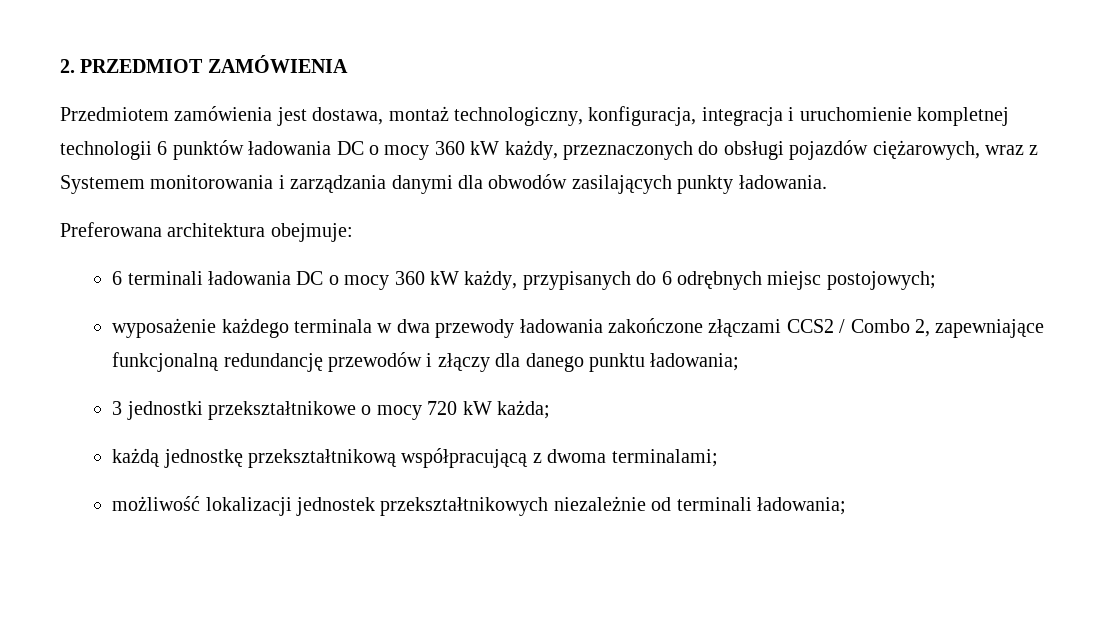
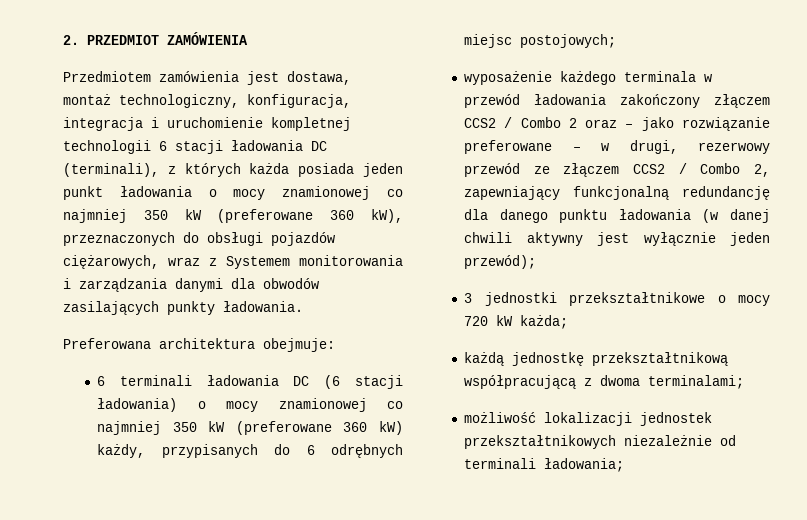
[172,140,558,160] punktów ładowania DC o mocy 360 kW każdy, -> [175,140,327,154] [63,163,404,177] [63,186,404,200] [63,209,403,223] stacji ładowania DC (terminali), z których każda posiada jeden punkt ładowania o mocy znamionowej co najmniej 350 kW (preferowane 360 kW),
[328,271,459,290] o mocy 360 kW -> [324,375,403,389] [97,398,403,412] [97,421,403,435] (6 stacji ładowania) o mocy znamionowej co najmniej 350 kW (preferowane 360 kW)
[396,318,782,338] dwa przewody ładowania zakończone złączami -> [464,94,770,108] [464,117,770,131] [464,140,770,154] [464,163,620,177] przewód ładowania zakończony złączem CCS2 / Combo 2 oraz – jako rozwiązanie preferowane – w drugi, rezerwowy przewód ze złączem
[935,319,1045,338] zapewniające -> [464,186,561,200] zapewniający
[327,352,740,372] przewodów i złączy dla danego punktu ładowania; -> [464,209,770,223] [464,232,770,246] [464,255,537,269] dla danego punktu ładowania (w danej chwili aktywny jest wyłącznie jeden przewód);

